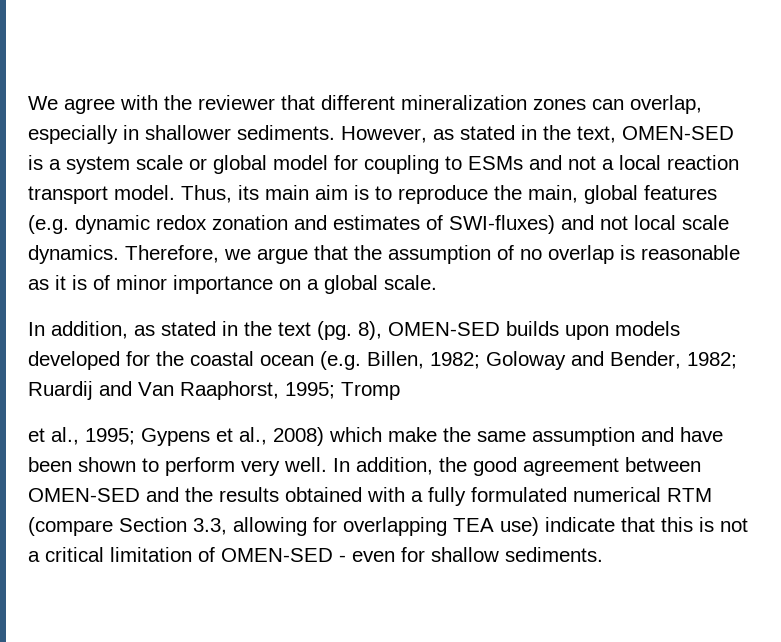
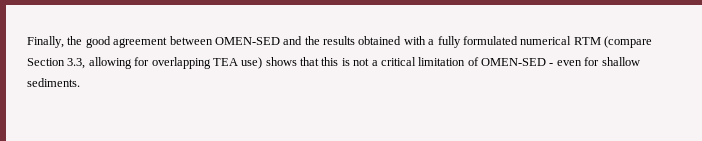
[28,95,702,114] [28,125,734,144] [28,155,739,174] [28,185,717,204] [28,215,729,234] [28,245,740,264] [28,275,437,294] [28,321,680,340] [28,351,737,370] [28,381,400,400] [28,427,723,446] [28,457,433,476] We agree with the reviewer that different mineralization zones can overlap, especially in shallower sediments. However, as stated in the text, OMEN-SED is a system scale or global model for coupling to ESMs and not a local reaction transport model. Thus, its main aim is to reproduce the main, global features (e.g. dynamic redox zonation and estimates of SWI-fluxes) and not local scale dynamics. Therefore, we argue that the assumption of no overlap is reasonable as it is of minor importance on a global scale. // In addition, as stated in the text (pg. 8), OMEN-SED builds upon models developed for the coastal ocean (e.g. Billen, 1982; Goloway and Bender, 1982; Ruardij and Van Raaphorst, 1995; Tromp // et al., 1995; Gypens et al., 2008) which make the same assumption and have been shown to perform very well. In addition, -> [27,36,64,48] Finally,
[545,517,615,532] indicate -> [265,57,297,66] shows

